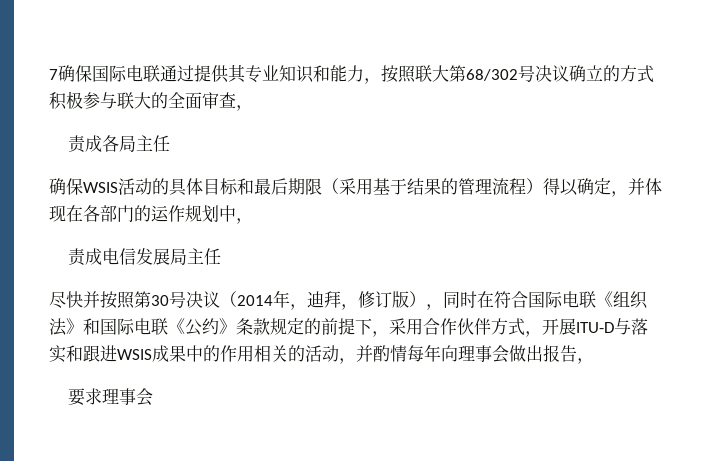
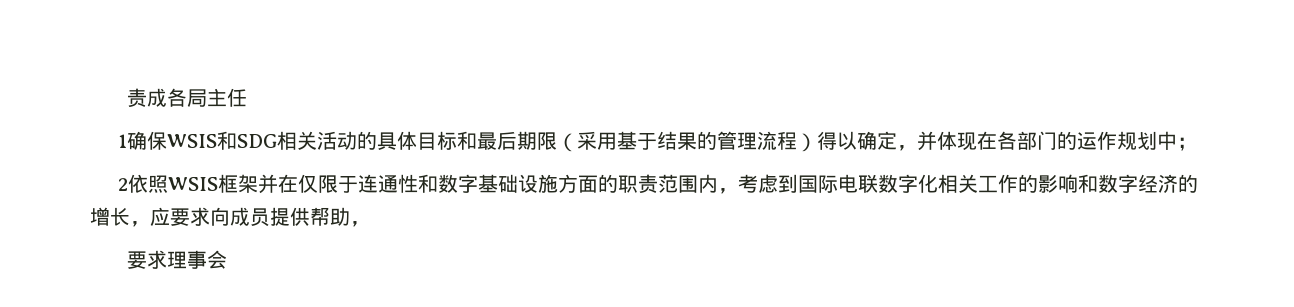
[49,64,654,84] [49,91,253,111] 7确保国际电联通过提供其专业知识和能力，按照联大第68/302号决议确立的方式积极参与联大的全面审查， // -> (126, 98) none
(170, 143) none -> [117,134,127,148] 1
(118, 187) none -> [216,131,317,150] 和SDG相关
[236,218,253,224] [67,248,221,266] [49,290,648,310] [49,318,648,337] [49,344,577,364] ， // 责成电信发展局主任 // 尽快并按照第30号决议（2014年，迪拜，修订版），同时在符合国际电联《组织法》和国际电联《公约》条款规定的前提下，采用合作伙伴方式，开展ITU-D与落实和跟进WSIS成果中的作用相关的活动，并酌情每年向理事会做出报告 -> [1176,137,1197,151] [117,174,1198,194] [90,207,350,227] ； // 2依照WSIS框架并在仅限于连通性和数字基础设施方面的职责范围内，考虑到国际电联数字化相关工作的影响和数字经济的增长，应要求向成员提供帮助

